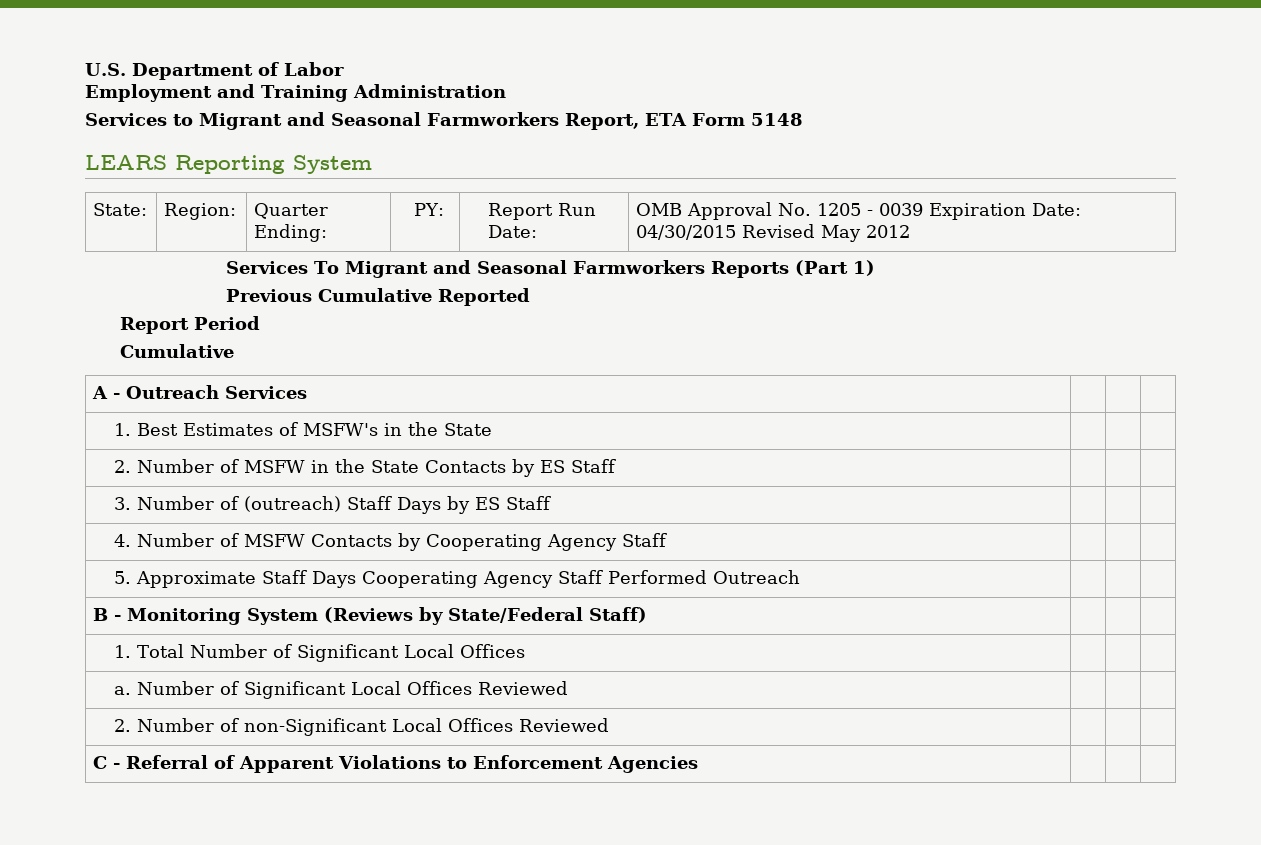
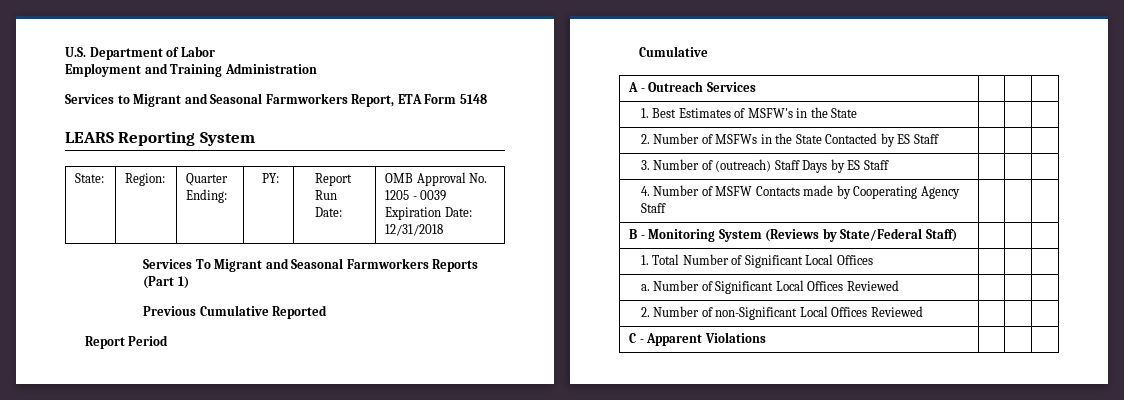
[636,224,911,242] 04/30/2015 Revised May 2012 -> [385,224,444,236] 12/31/2018
[244,459,507,473] MSFW in the State Contacts -> [715,133,878,144] MSFWs in the State Contacted
(393, 540) none -> [803,185,834,196] made
[114,570,801,588] // 5. Approximate Staff Days Cooperating Agency Staff Performed Outreach | | | -> (666, 208) none
[126,755,236,769] Referral of -> (644, 341) none
[447,755,699,773] to Enforcement Agencies -> (766, 337) none

